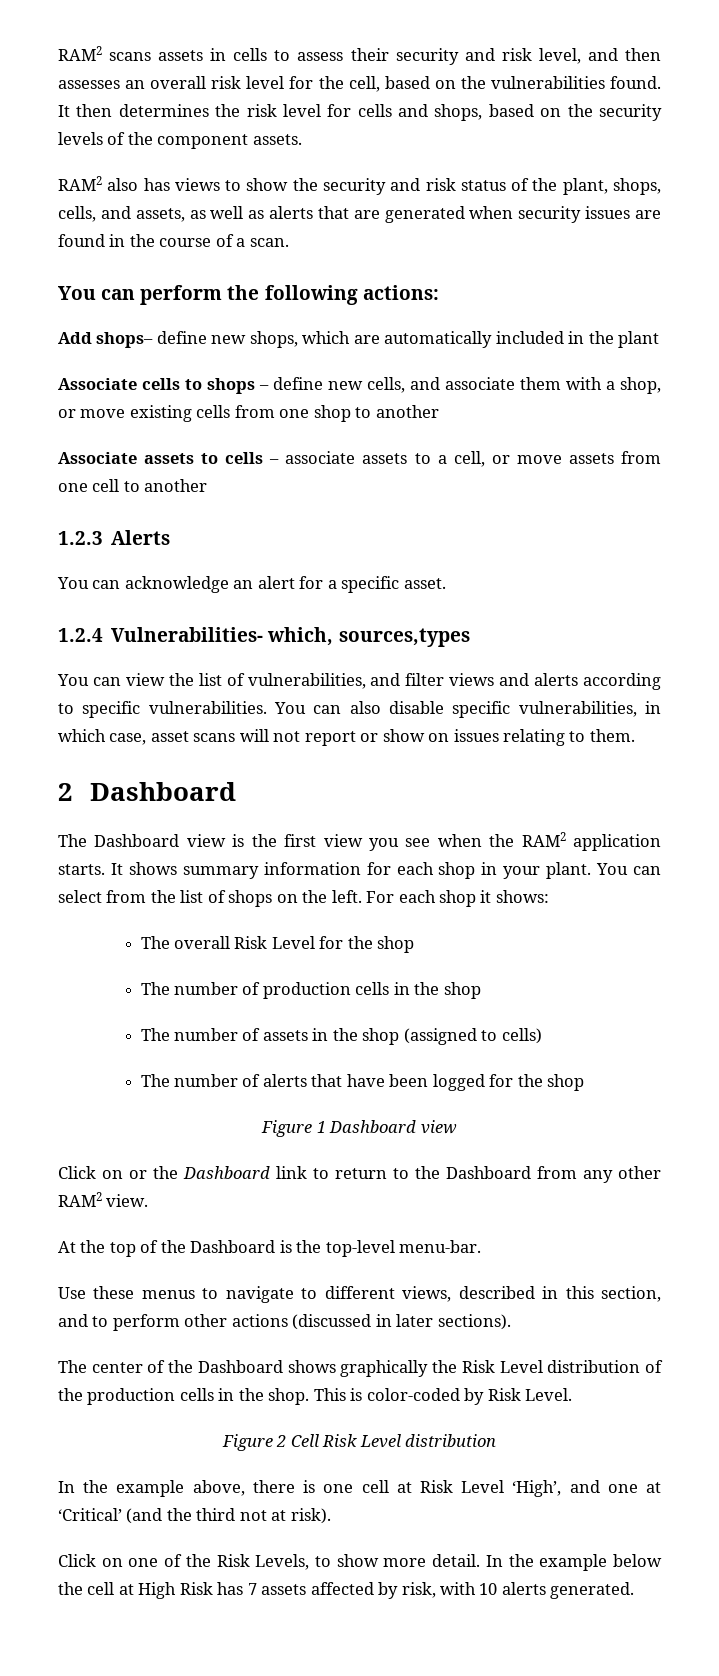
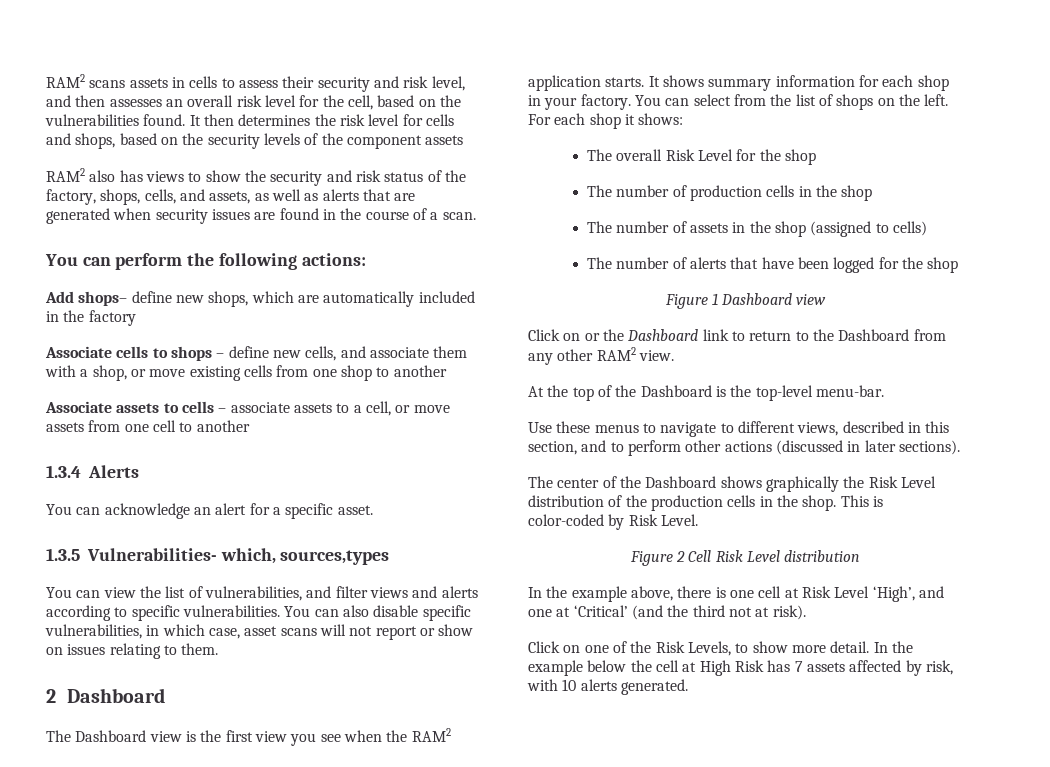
[252,134,302,145] assets. -> [425,135,464,145] assets
[562,178,608,195] plant, -> [46,189,96,205] factory,
[618,331,660,348] plant -> [88,310,136,326] factory
[58,531,103,545] 1.2.3 -> [46,465,81,478] 1.3.4
[58,628,103,642] 1.2.4 -> [46,548,80,561] 1.3.5
[546,862,592,879] plant. -> [580,94,631,110] factory.

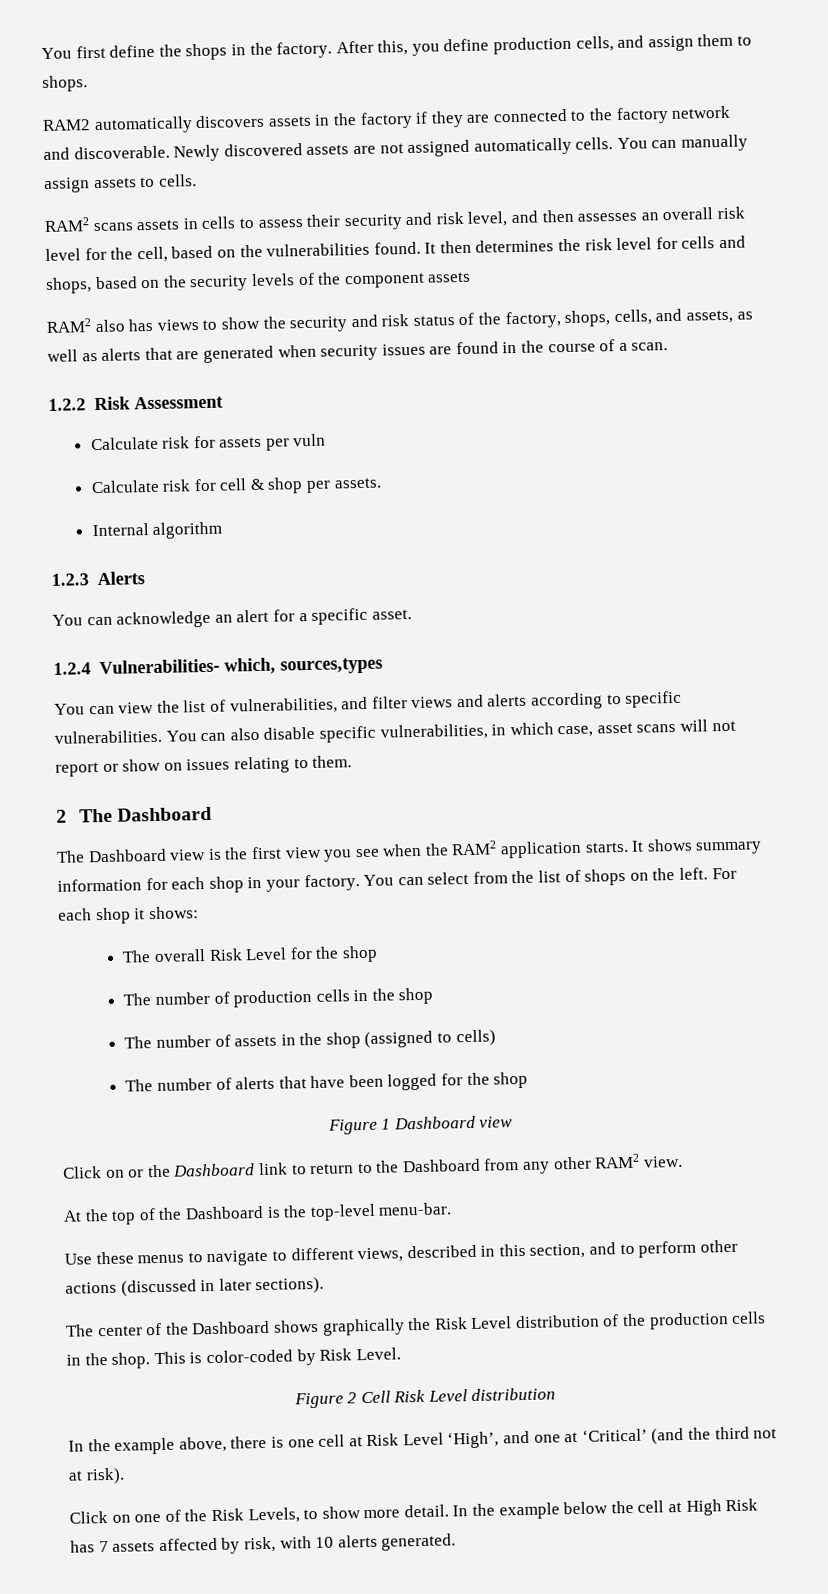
(46, 81) none -> [41,33,753,61] [42,75,88,93] [42,105,732,135] [43,134,749,162] [44,174,197,193] You first define the shops in the factory. After this, you define production cells, and assign them to shops. // RAM2 automatically discovers assets in the factory if they are connected to the factory network and discoverable. Newly discovered assets are not assigned automatically cells. You can manually assign assets to cells. //
[45,253,366,270] [45,291,475,307] [46,310,136,326] [45,346,468,361] [45,365,447,381] [45,401,450,416] [46,420,250,432] [46,465,81,478] You can perform the following actions: // Add shops– define new shops, which are automatically included in the factory // Associate cells to shops – define new cells, and associate them with a shop, or move existing cells from one shop to another // Associate assets to cells – associate assets to a cell, or move assets from one cell to another // 1.3.4 -> [48,395,223,411] [90,433,327,451] [90,477,382,494] [91,521,223,539] [51,573,89,586] 1.2.2 Risk Assessment // Calculate risk for assets per vuln // Calculate risk for cell & shop per assets. // Internal algorithm // 1.2.3
[46,548,80,561] 1.3.5 -> [53,662,91,675] 1.2.4
(56, 696) none -> [78,808,113,823] The

